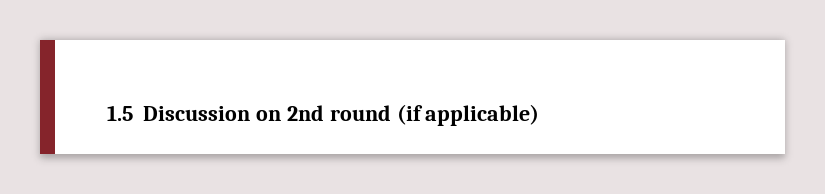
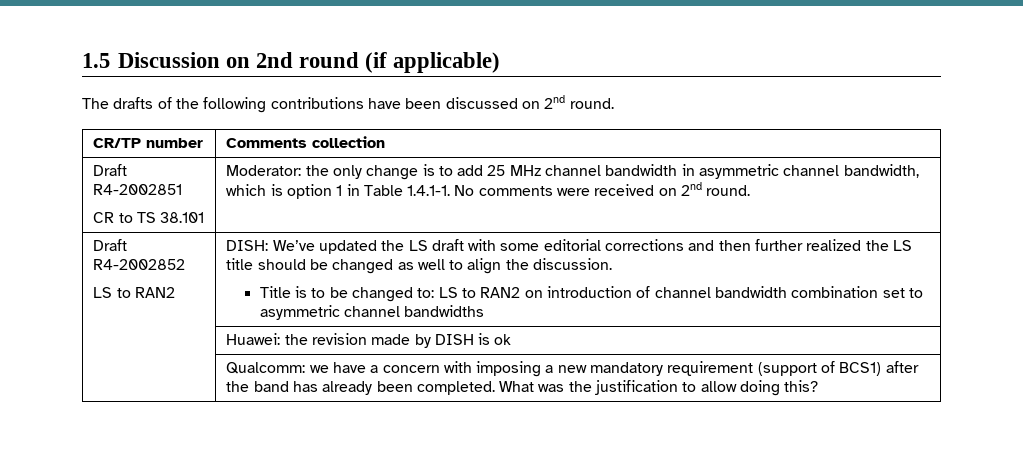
(540, 115) none -> [82,95,614,113] [93,138,203,148] [226,136,385,148] [93,164,128,176] [93,184,183,195] [93,212,205,223] [226,164,919,180] [226,182,751,199] [93,239,128,251] [93,259,186,270] [93,287,175,298] [226,239,913,254] [226,258,613,274] [259,286,923,302] [259,305,485,320] [226,333,512,348] [226,361,919,377] [226,380,819,396] // The drafts of the following contributions have been discussed on 2nd round. // CR/TP number | Comments collection // Draft R4-2002851 // CR to TS 38.101 | Moderator: the only change is to add 25 MHz channel bandwidth in asymmetric channel bandwidth, which is option 1 in Table 1.4.1-1. No comments were received on 2nd round. // Draft R4-2002852 // LS to RAN2 | DISH: We’ve updated the LS draft with some editorial corrections and then further realized the LS title should be changed as well to align the discussion. // Title is to be changed to: LS to RAN2 on introduction of channel bandwidth combination set to asymmetric channel bandwidths // | Huawei: the revision made by DISH is ok // | Qualcomm: we have a concern with imposing a new mandatory requirement (support of BCS1) after the band has already been completed. What was the justification to allow doing this?

